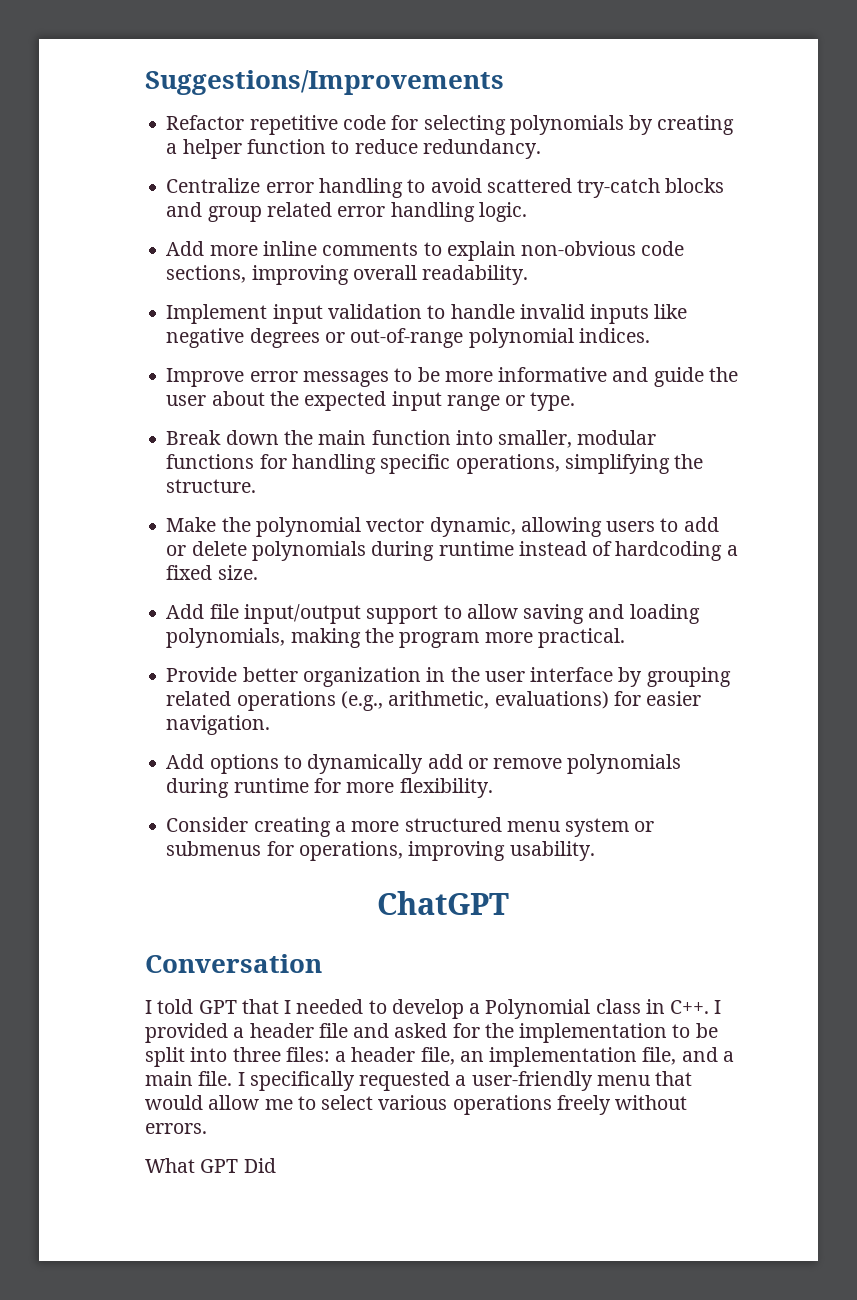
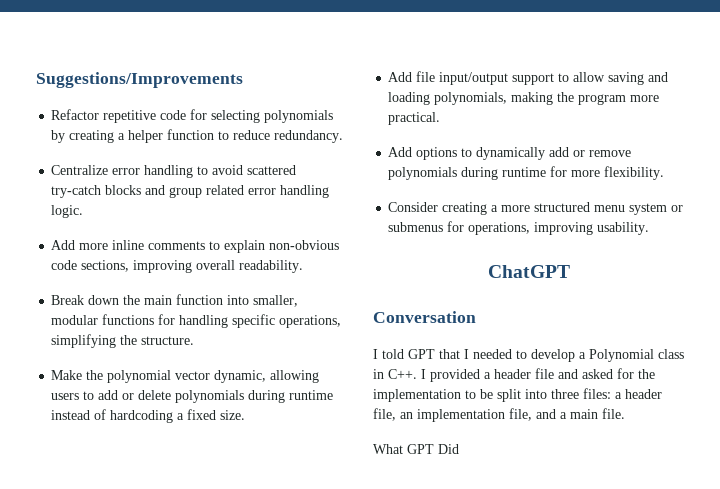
[166,304,688,324] [166,328,650,348] [166,367,738,387] [166,391,576,411] // Implement input validation to handle invalid inputs like negative degrees or out-of-range polynomial indices. // Improve error messages to be more informative and guide the user about the expected input range or type. -> (304, 266) none
[166,667,731,687] [166,691,702,711] [166,715,271,735] // Provide better organization in the user interface by grouping related operations (e.g., arithmetic, evaluations) for easier navigation. -> (441, 118) none
[237,1071,693,1091] [145,1095,688,1115] [145,1123,207,1134] I specifically requested a user-friendly menu that would allow me to select various operations freely without errors. -> (625, 413) none

